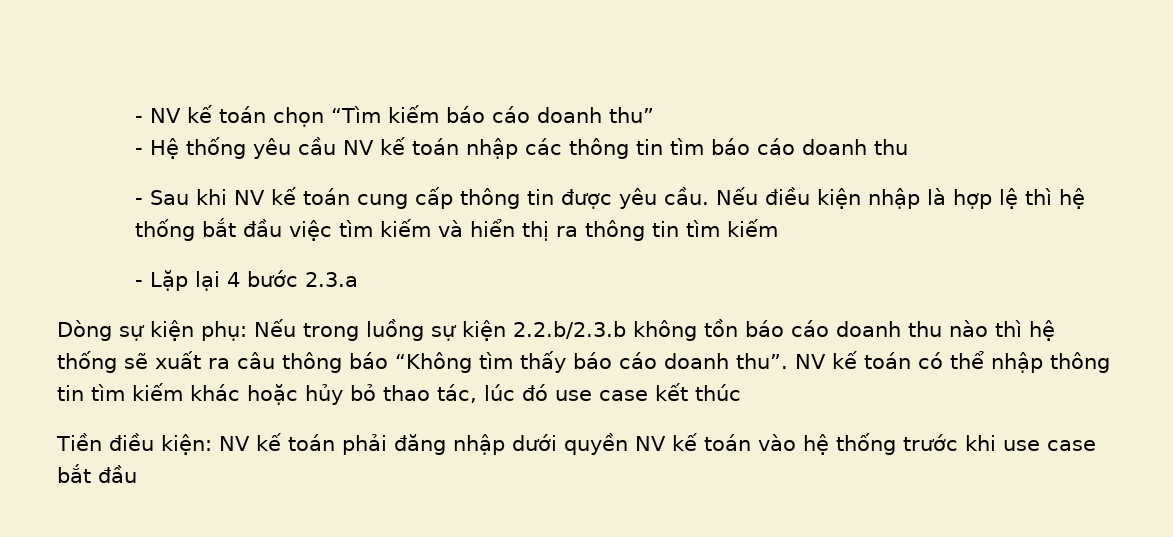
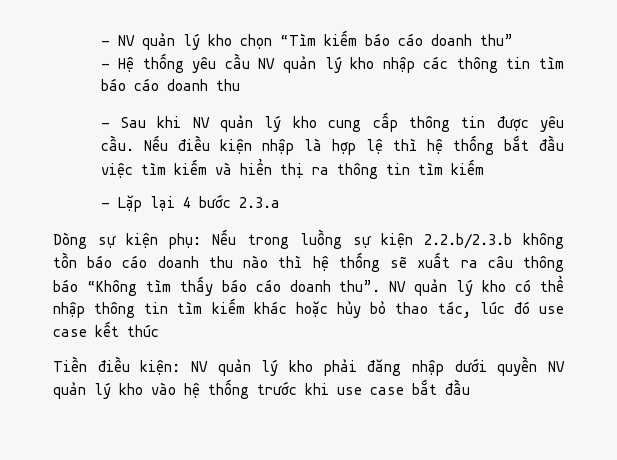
[186,105,266,123] kế toán -> [141,33,232,50] quản lý kho
[379,137,459,155] kế toán -> [283,56,375,73] quản lý kho
[270,187,350,205] kế toán -> [220,115,317,132] quản lý kho
[831,351,911,369] kế toán -> [414,279,507,296] quản lý kho
[255,433,335,451] kế toán -> [217,359,313,376] quản lý kho
[671,433,751,451] kế toán -> [53,382,143,399] quản lý kho

